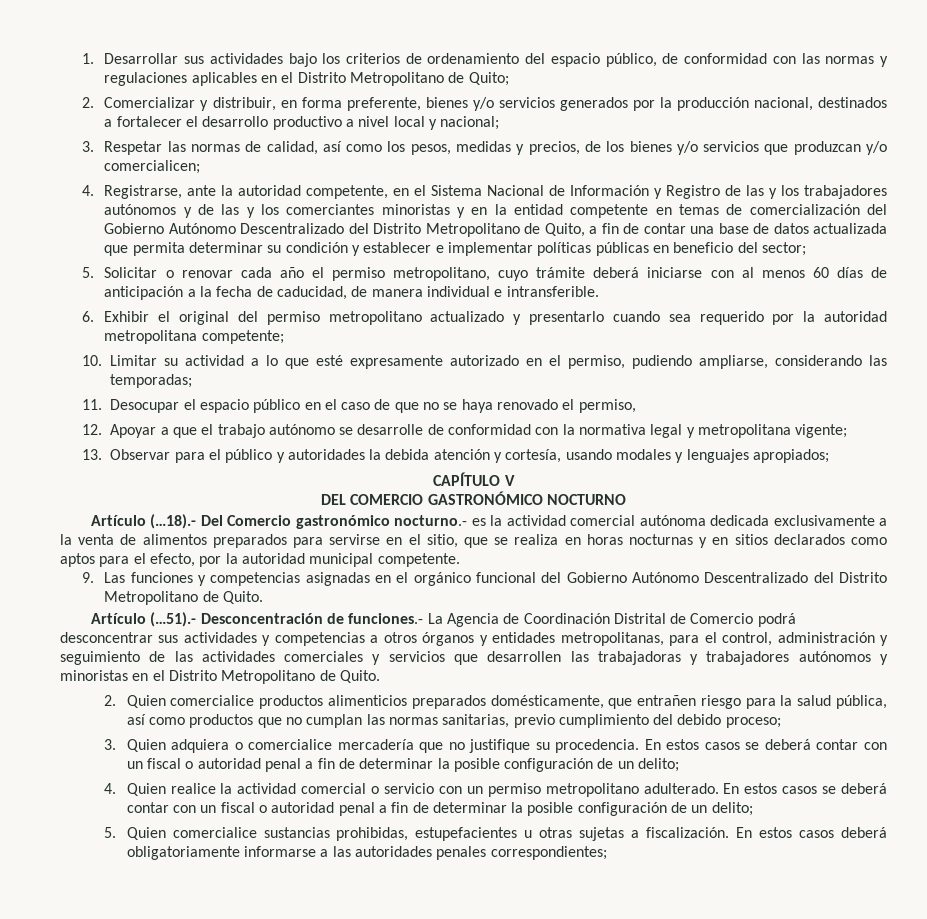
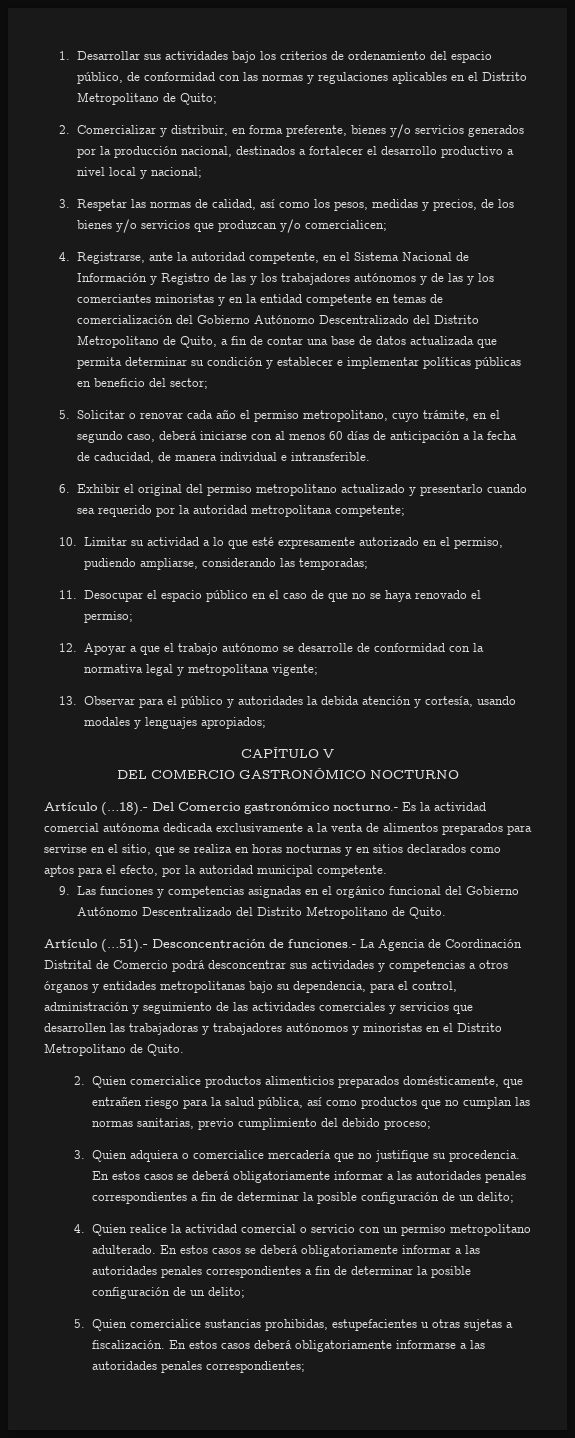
[536,267,586,278] trámite -> [422,410,500,421] [76,431,155,443] trámite, en el segundo caso,
[578,399,636,413] permiso, -> [83,611,133,623] permiso;
[471,518,486,526] es -> [402,802,416,811] Es
[560,632,664,646] metropolitanas, -> [160,981,366,993] metropolitanas bajo su dependencia,
[816,739,887,750] [126,758,301,772] contar con un fiscal o autoridad penal -> [232,1171,526,1183] [91,1192,187,1204] obligatoriamente informar a las autoridades penales correspondientes
[126,802,375,816] contar con un fiscal o autoridad penal -> [300,1245,480,1257] [91,1266,301,1278] obligatoriamente informar a las autoridades penales correspondientes

